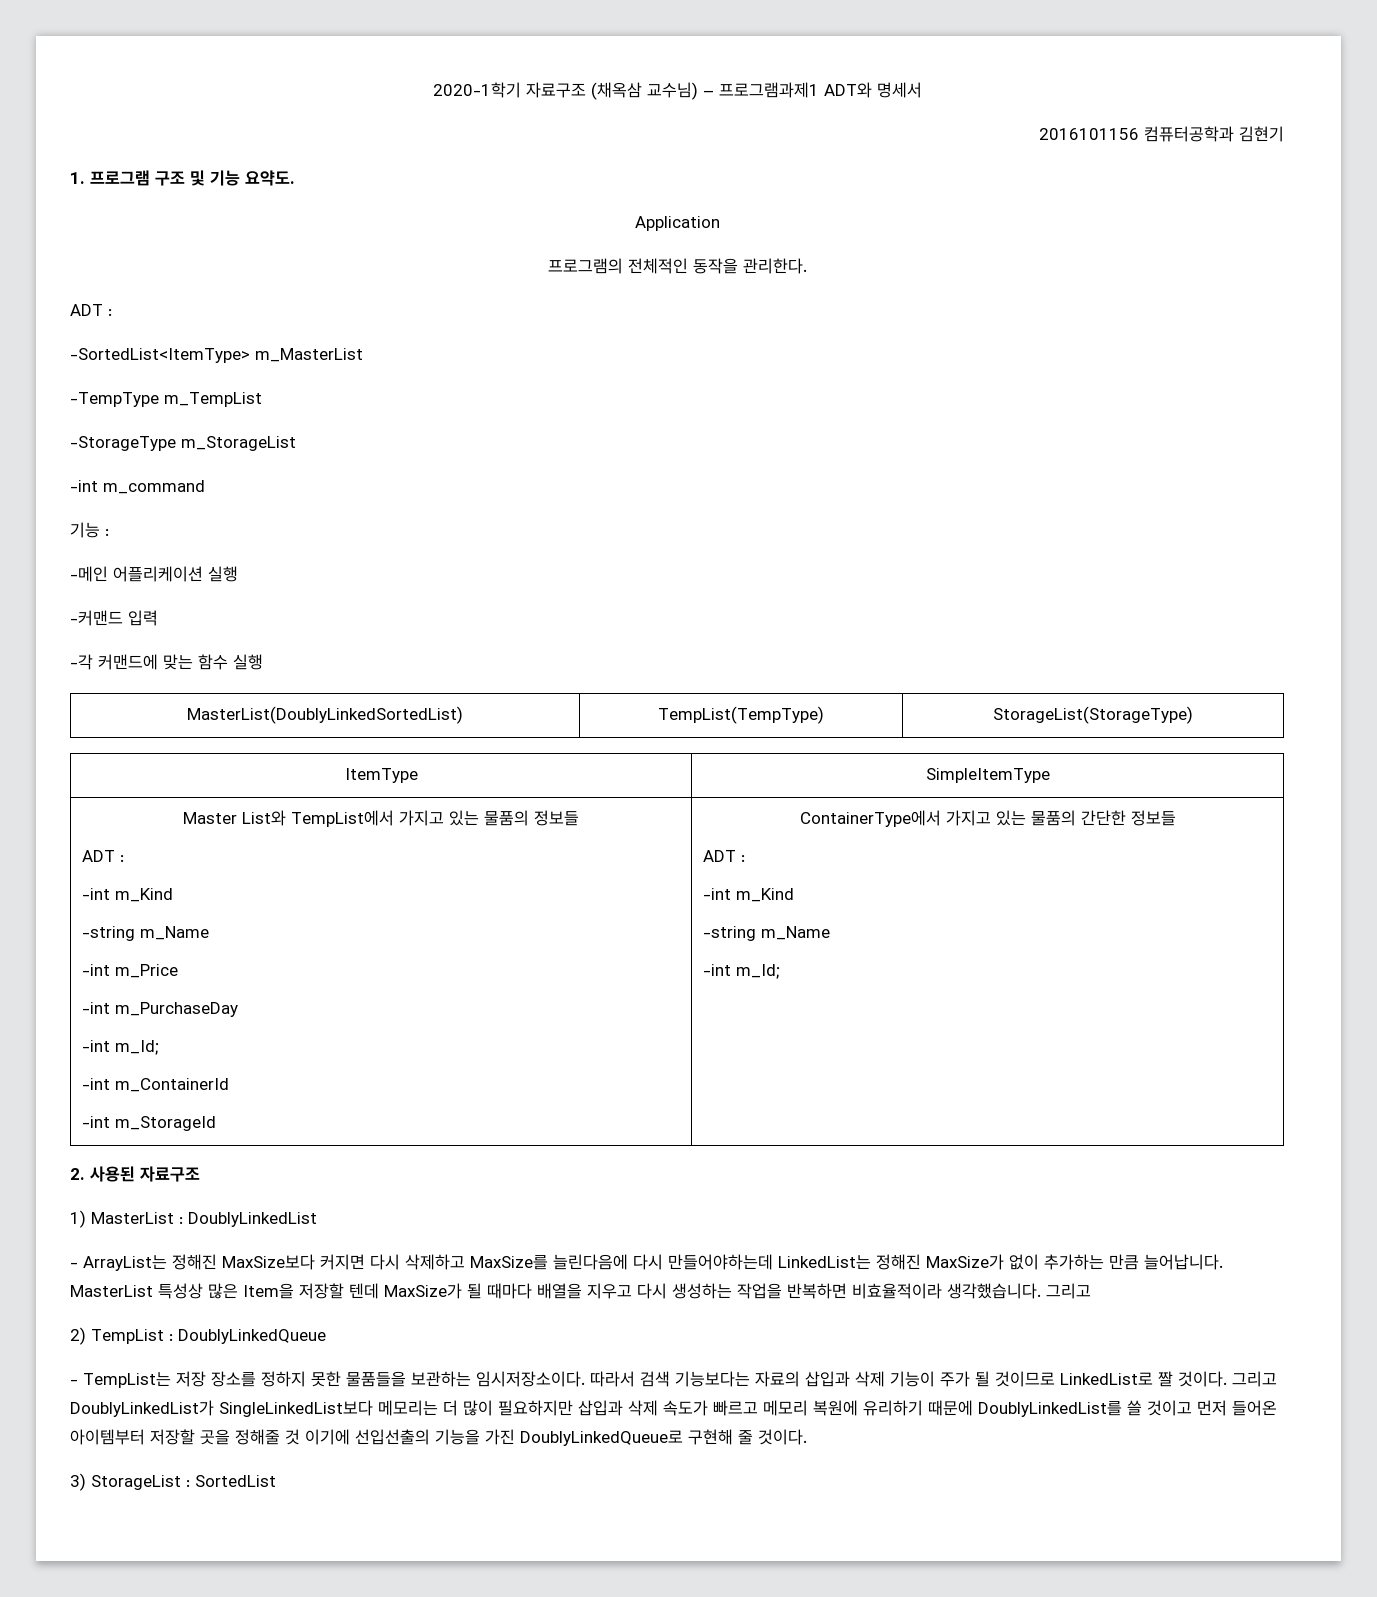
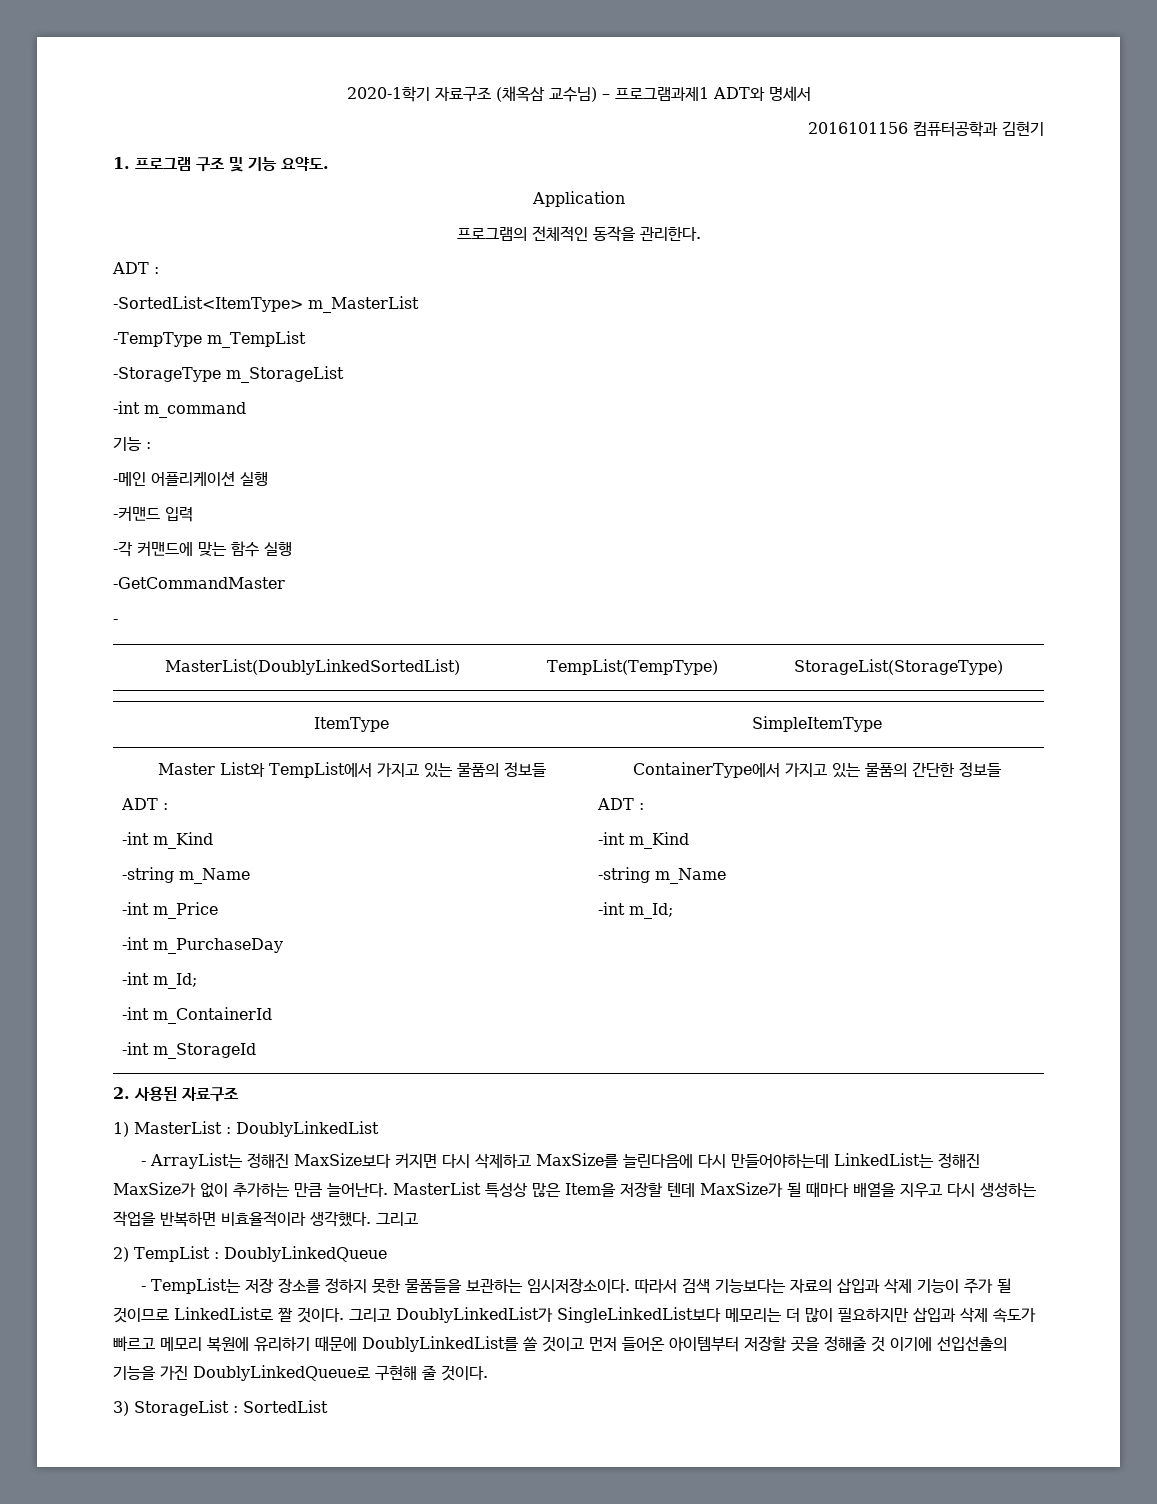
(263, 662) none -> [113,577,285,589] [113,619,118,624] // -GetCommandMaster // -
[1144,1254,1223,1270] 늘어납니다. -> [327,1183,388,1197] 늘어난다.
[947,1283,1041,1299] 생각했습니다. -> [310,1211,371,1227] 생각했다.

